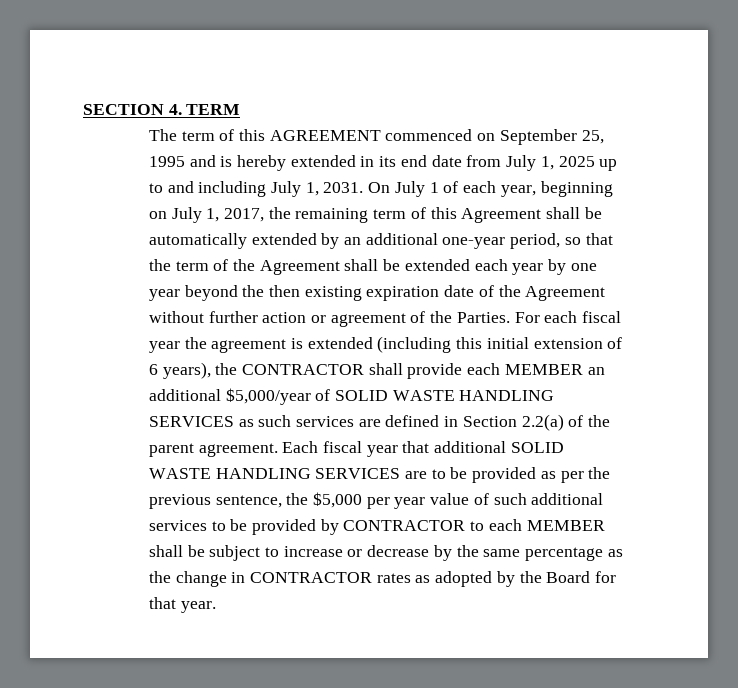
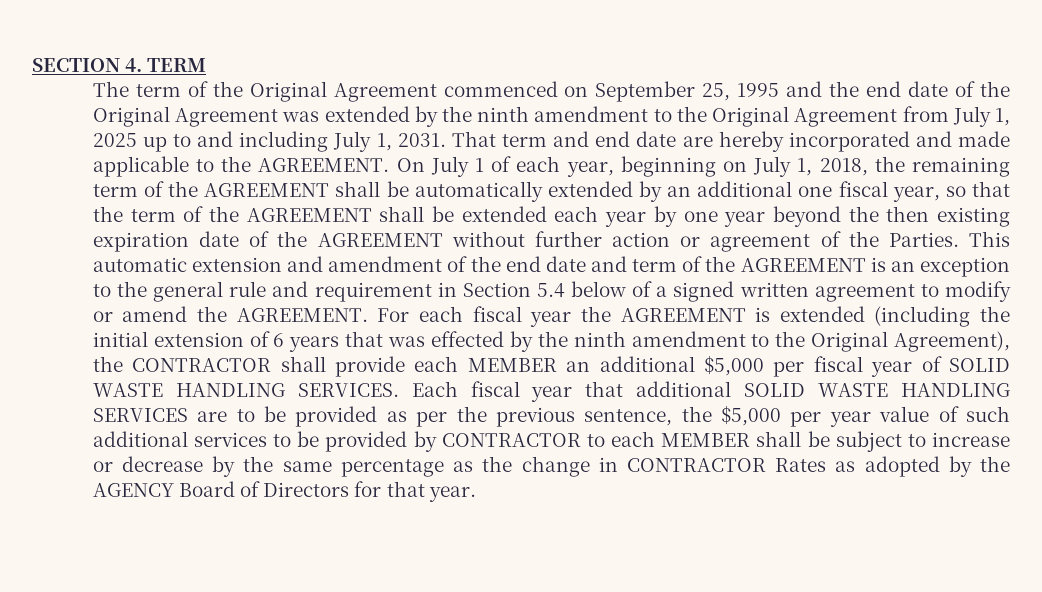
[238,129,381,141] this AGREEMENT -> [212,81,437,102] the Original Agreement
[220,155,462,171] is hereby extended in its end date -> [829,81,1011,97] [92,106,898,127] the end date of the Original Agreement was extended by the ninth amendment to the Original Agreement
(364, 187) none -> [451,131,1011,152] [92,156,390,177] That term and end date are hereby incorporated and made applicable to the AGREEMENT.
[223,208,264,222] 2017, -> [819,158,868,176] 2018,
[430,207,542,223] this Agreement -> [168,181,330,197] the AGREEMENT
[442,233,561,249] one-year period, -> [798,181,940,202] one fiscal year,
[259,260,340,275] Agreement -> [246,208,372,222] AGREEMENT
[525,286,606,301] Agreement -> [317,233,443,247] AGREEMENT
(510, 317) none -> [968,231,1010,247] [92,256,1010,277] [92,281,1012,302] [92,306,368,322] This automatic extension and amendment of the end date and term of the AGREEMENT is an exception to the general rule and requirement in Section 5.4 below of a signed written agreement to modify or amend the AGREEMENT.
[211,339,287,353] agreement -> [620,308,746,322] AGREEMENT
[456,337,483,349] this -> [980,306,1011,322] the
[162,362,211,379] years), -> [289,331,1010,352] years that was effected by the ninth amendment to the Original Agreement),
[225,388,555,405] [148,414,611,431] [148,443,278,457] $5,000/year of SOLID WASTE HANDLING SERVICES as such services are defined in Section 2.2(a) of the parent agreement. -> [704,356,1010,377] [92,383,399,397] $5,000 per fiscal year of SOLID WASTE HANDLING SERVICES.
[376,573,411,583] rates -> [775,458,827,472] Rates
[546,571,591,583] Board -> [92,481,350,497] AGENCY Board of Directors

